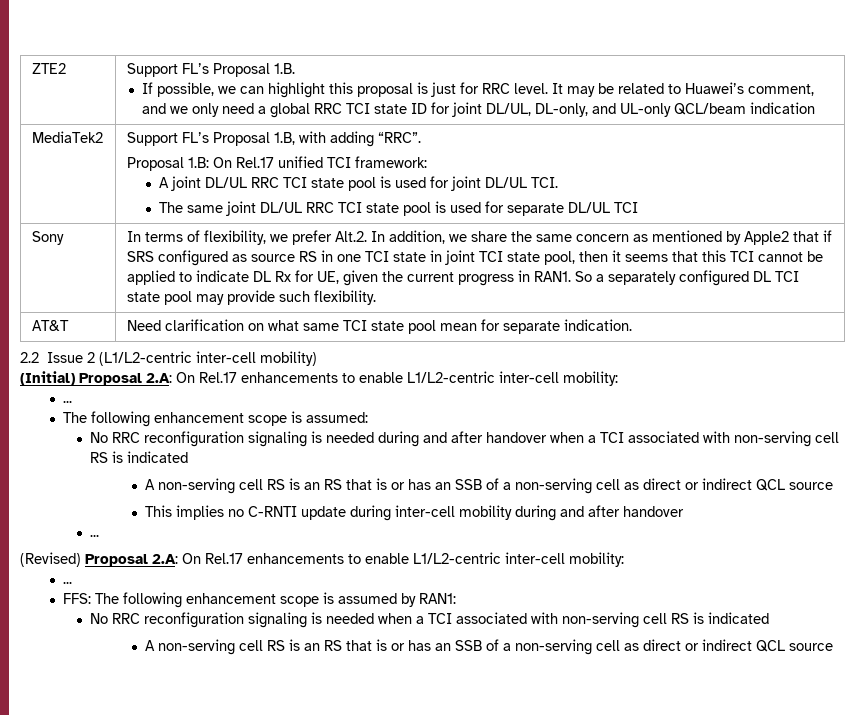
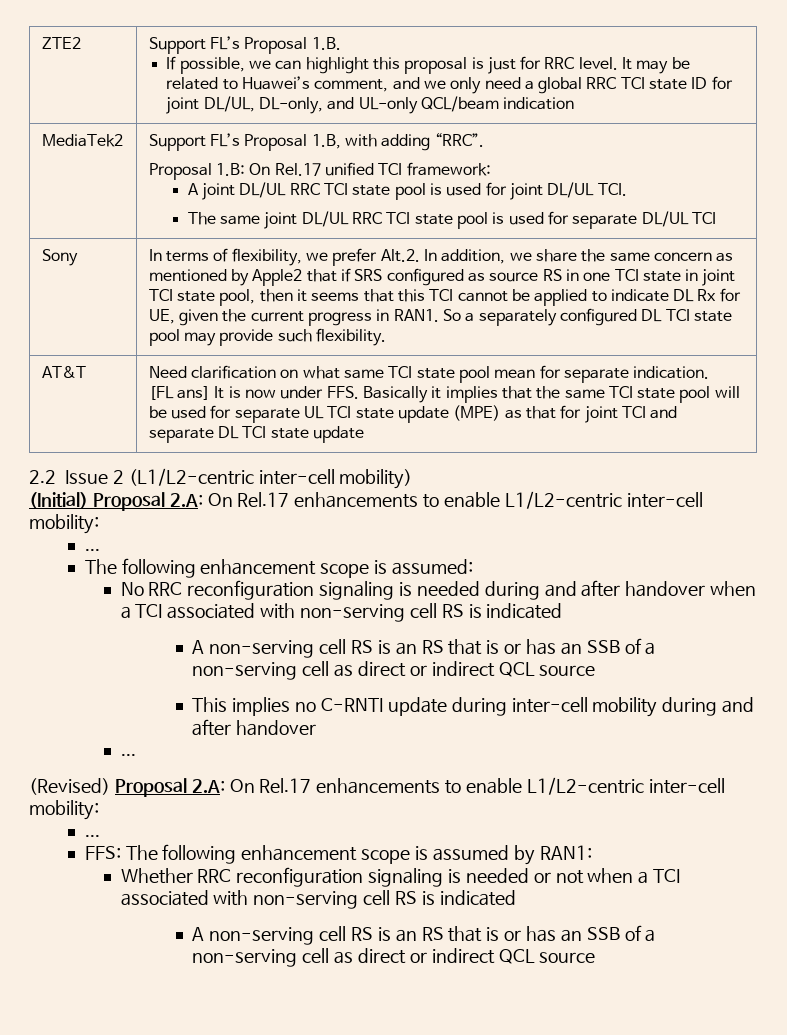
(632, 325) none -> [148,386,740,403] [148,405,678,423] [148,426,364,443] // [FL ans] It is now under FFS. Basically it implies that the same TCI state pool will be used for separate UL TCI state update (MPE) as that for joint TCI and separate DL TCI state update
[90,612,375,628] No RRC reconfiguration signaling is needed -> [120,867,584,887] Whether RRC reconfiguration signaling is needed or not

